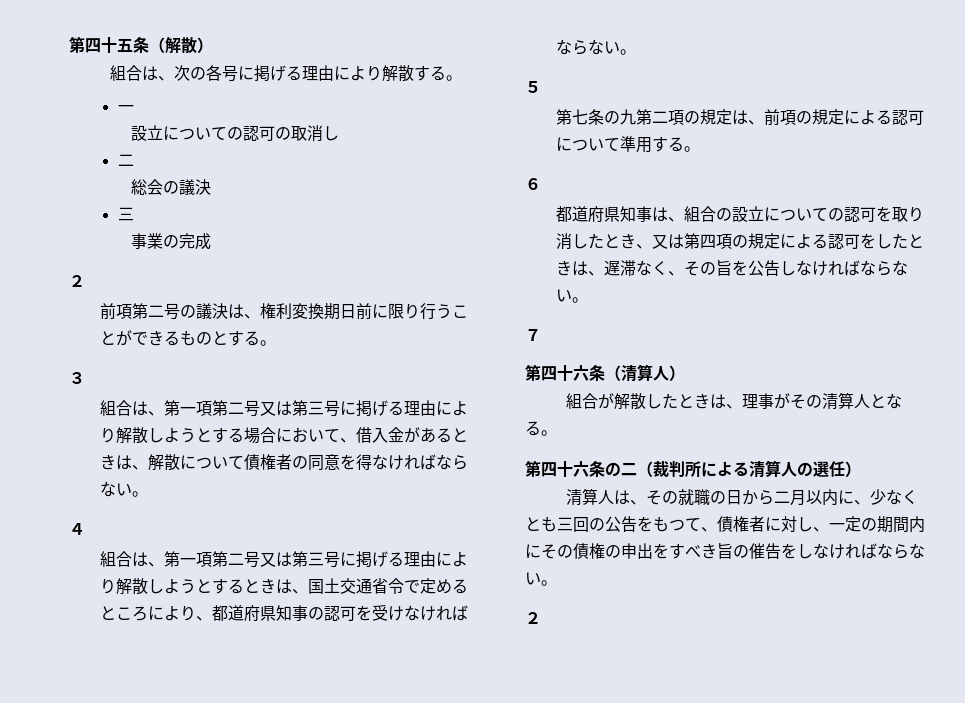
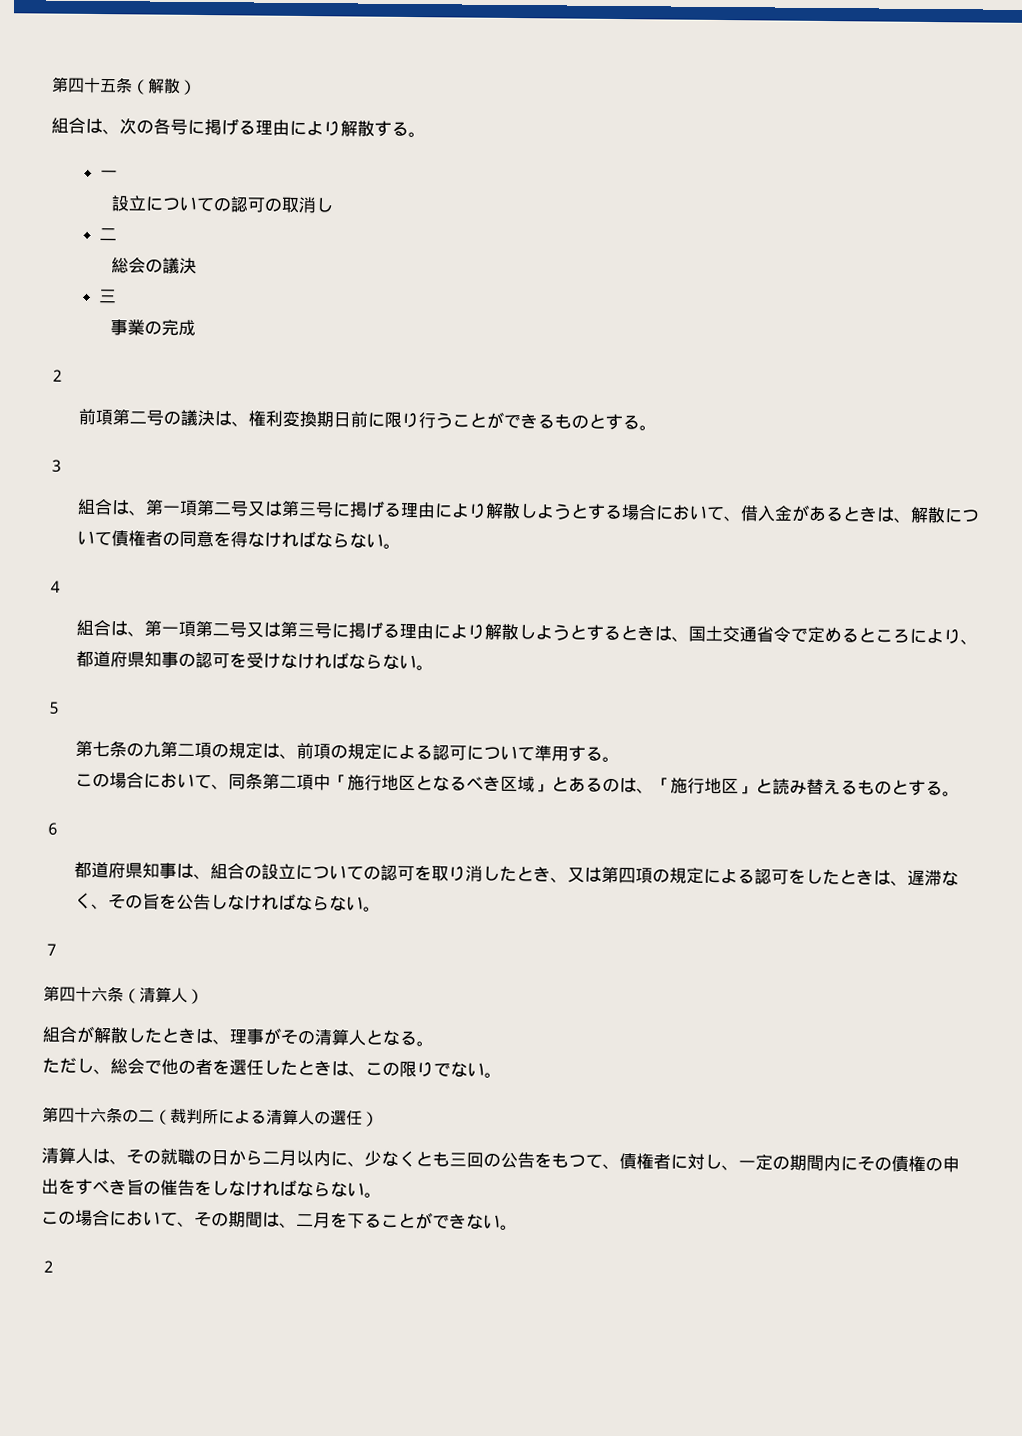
(700, 149) none -> [75,772,961,797] // この場合において、同条第二項中「施行地区となるべき区域」とあるのは、「施行地区」と読み替えるものとする。
(557, 433) none -> [42,1057,502,1078] // ただし、総会で他の者を選任したときは、この限りでない。
(557, 583) none -> [41,1209,518,1231] // この場合において、その期間は、二月を下ることができない。

